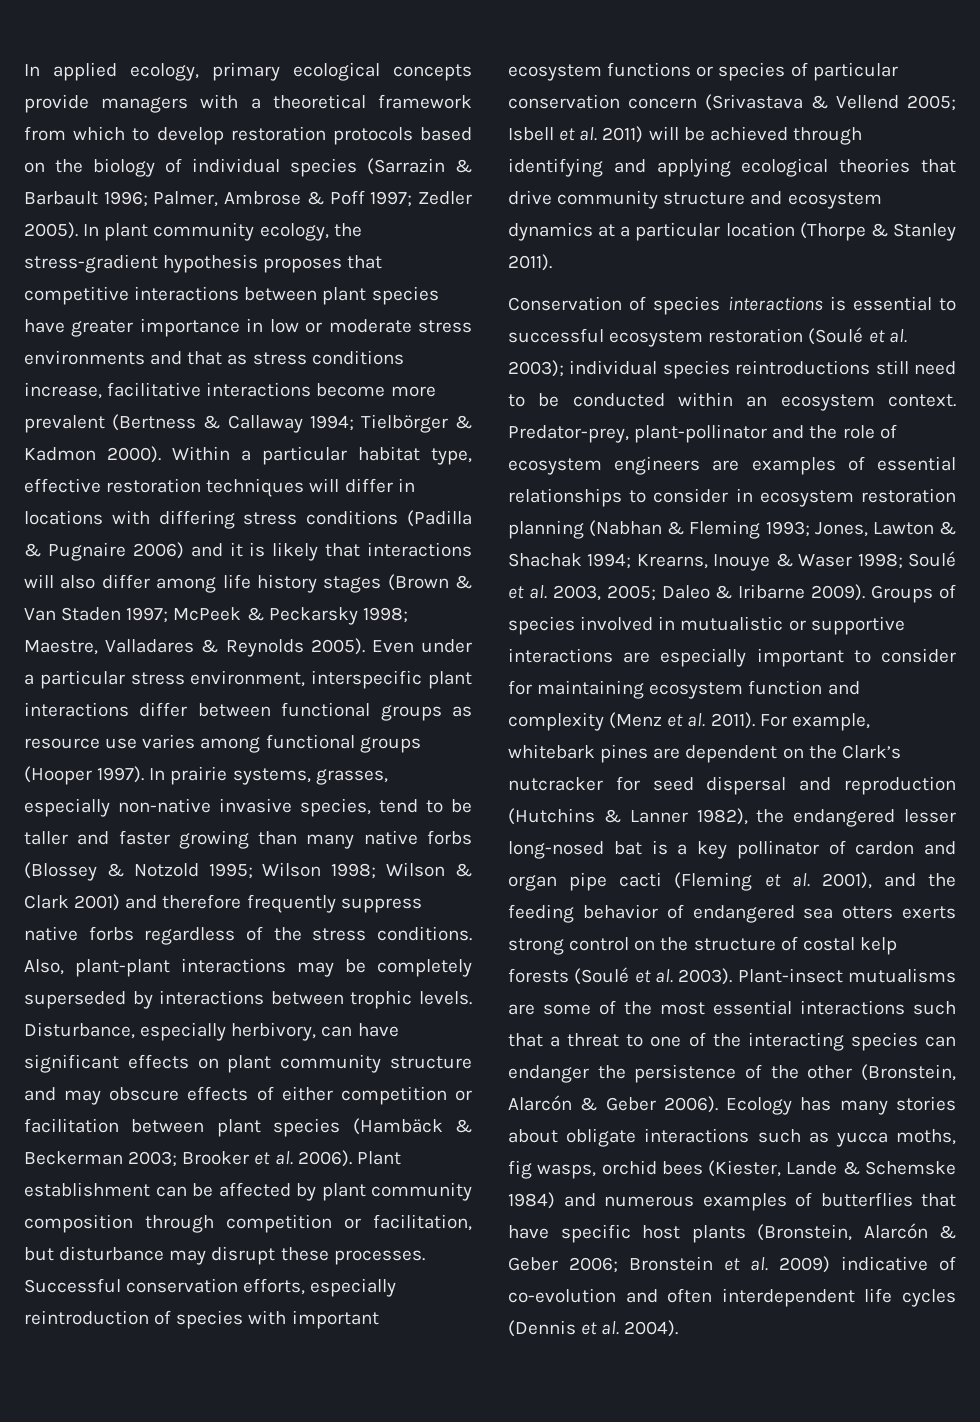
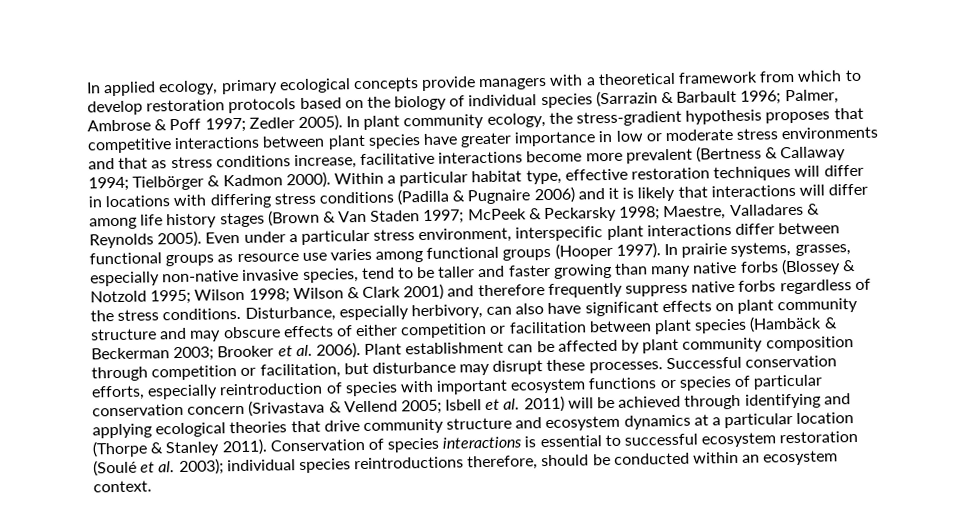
[60,575,96,589] also -> (825, 190) none
[24,958,472,977] [24,990,473,1009] Also, plant-plant interactions may be completely superseded by interactions between trophic levels. -> (242, 314) none
(353, 1031) none -> [515,303,545,315] also
(552, 262) // -> (268, 447) none
[875,360,956,375] [508,394,525,407] still need to -> [467,454,590,471] therefore, should
[508,424,897,443] [508,456,956,475] [508,488,956,507] [508,520,957,539] [508,551,956,571] [508,584,956,603] [508,616,905,635] [508,648,956,667] [508,680,860,699] [508,712,870,731] [508,744,901,763] [508,776,956,795] [508,808,956,827] [508,840,956,859] [508,872,956,891] [508,904,956,923] [508,936,897,955] [508,967,956,985] [508,1000,956,1015] [508,1032,956,1051] [508,1064,956,1083] [508,1095,956,1115] [508,1128,957,1147] [508,1160,956,1179] [508,1192,956,1211] [508,1223,956,1243] [508,1256,956,1273] [508,1288,956,1307] [508,1320,679,1337] Predator-prey, plant-pollinator and the role of ecosystem engineers are examples of essential relationships to consider in ecosystem restoration planning (Nabhan & Fleming 1993; Jones, Lawton & Shachak 1994; Krearns, Inouye & Waser 1998; Soulé et al. 2003, 2005; Daleo & Iribarne 2009). Groups of species involved in mutualistic or supportive interactions are especially important to consider for maintaining ecosystem function and complexity (Menz et al. 2011). For example, whitebark pines are dependent on the Clark’s nutcracker for seed dispersal and reproduction (Hutchins & Lanner 1982), the endangered lesser long-nosed bat is a key pollinator of cardon and organ pipe cacti (Fleming et al. 2001), and the feeding behavior of endangered sea otters exerts strong control on the structure of costal kelp forests (Soulé et al. 2003). Plant-insect mutualisms are some of the most essential interactions such that a threat to one of the interacting species can endanger the persistence of the other (Bronstein, Alarcón & Geber 2006). Ecology has many stories about obligate interactions such as yucca moths, fig wasps, orchid bees (Kiester, Lande & Schemske 1984) and numerous examples of butterflies that have specific host plants (Bronstein, Alarcón & Geber 2006; Bronstein et al. 2009) indicative of co-evolution and often interdependent life cycles (Dennis et al. 2004). -> (152, 486) none

